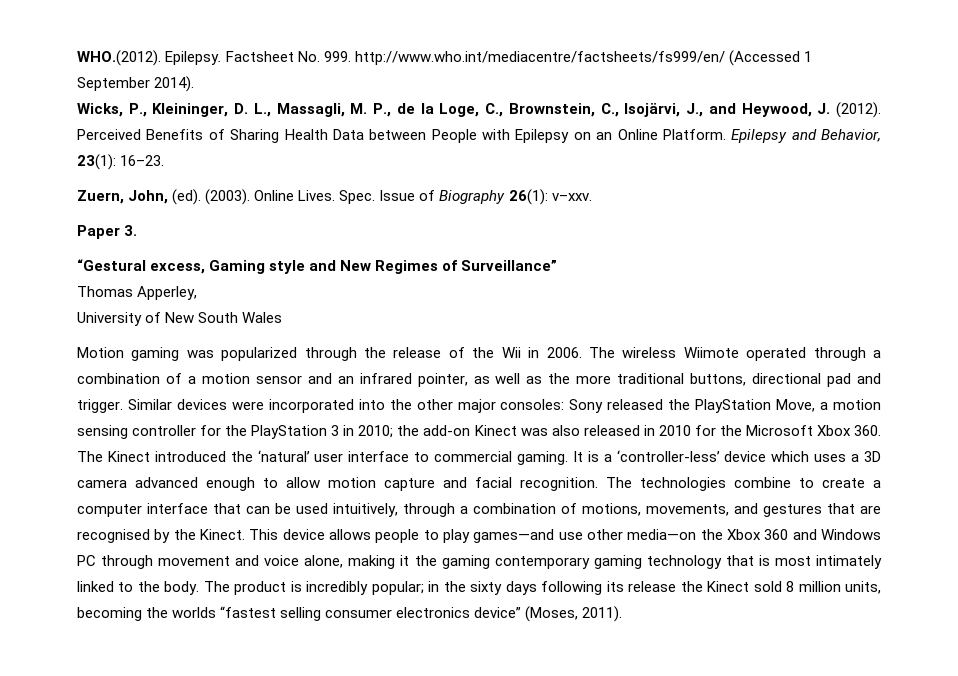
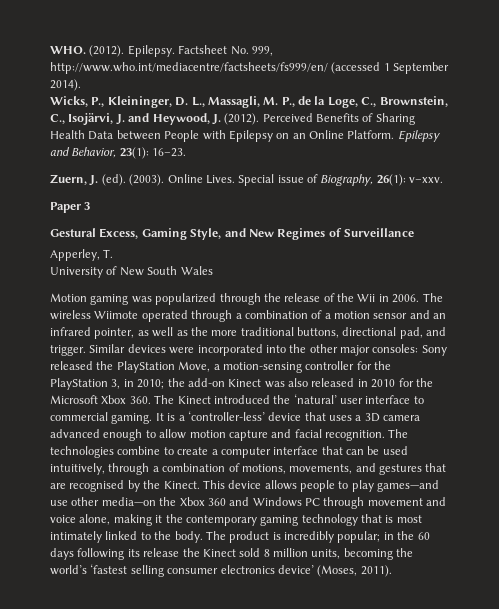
[77,50,161,66] WHO.(2012). -> [50,45,125,57] WHO. (2012).
[324,50,801,66] 999. http://www.who.int/mediacentre/factsheets/fs999/en/ (Accessed -> [251,46,273,56] [50,62,381,74] 999, http://www.who.int/mediacentre/factsheets/fs999/en/ (accessed
[686,103,704,117] J., -> [115,114,125,125] J.
[128,190,169,204] John, -> [89,175,99,186] J.
[339,190,506,204] Spec. Issue of Biography -> [238,174,374,186] Special issue of Biography,
[124,225,138,236] [77,259,306,274] 3. // “Gestural excess, Gaming style -> [84,202,91,210] [50,228,222,240] 3 // Gestural Excess, Gaming Style,
[461,260,558,271] [77,286,133,297] Surveillance” // Thomas -> [344,228,414,237] Surveillance //
(198, 293) none -> [103,249,114,258] T.
[827,373,852,387] pad -> [399,327,423,339] pad,
[833,399,881,410] [77,425,128,439] motion sensing -> [222,362,302,373] motion-sensing
[331,425,340,436] 3 -> [111,379,121,389] 3,
[771,451,810,462] which -> [304,412,326,421] that
[441,555,490,569] gaming -> (183, 518) none
[470,581,503,595] sixty -> [417,532,430,540] 60
[172,606,277,618] worlds “fastest -> [50,564,128,575] world’s ‘fastest
[474,607,522,618] device” -> [277,565,314,574] device’

